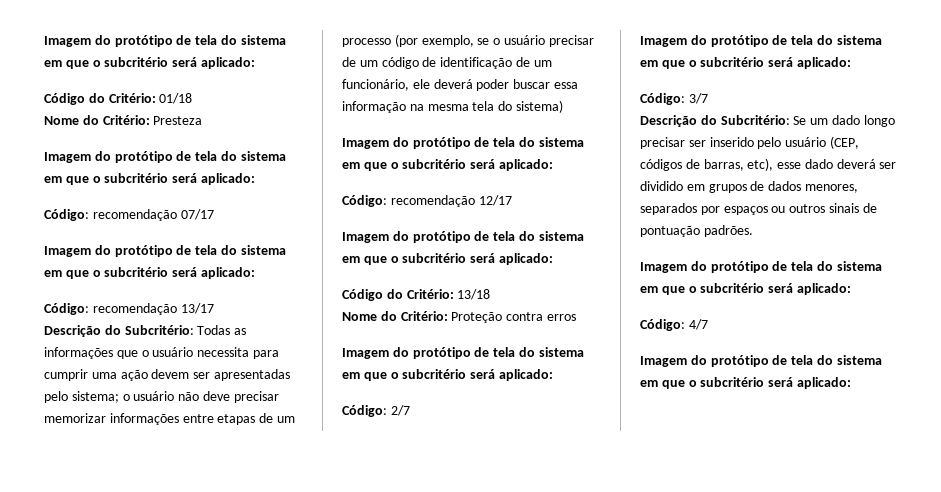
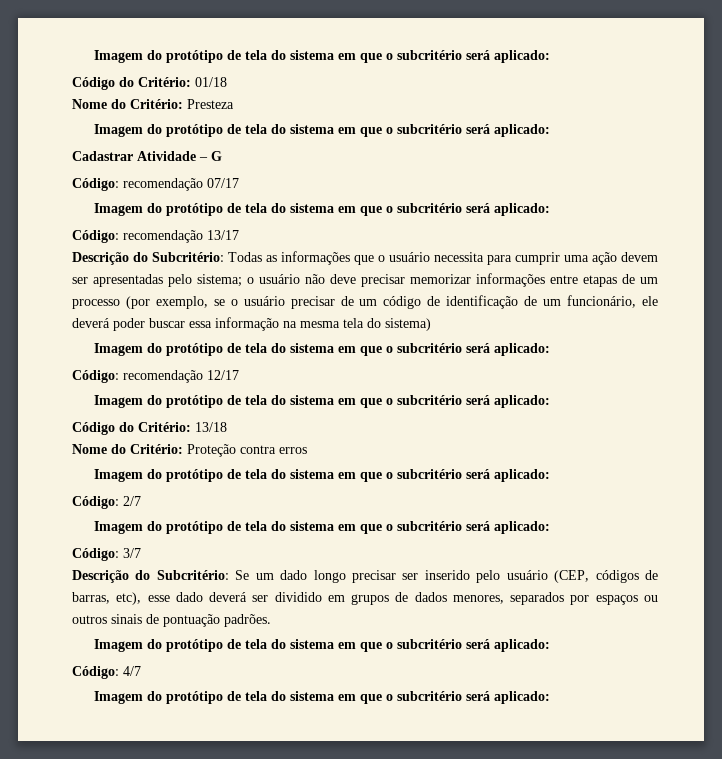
(255, 179) none -> [72,151,222,161] // Cadastrar Atividade – G

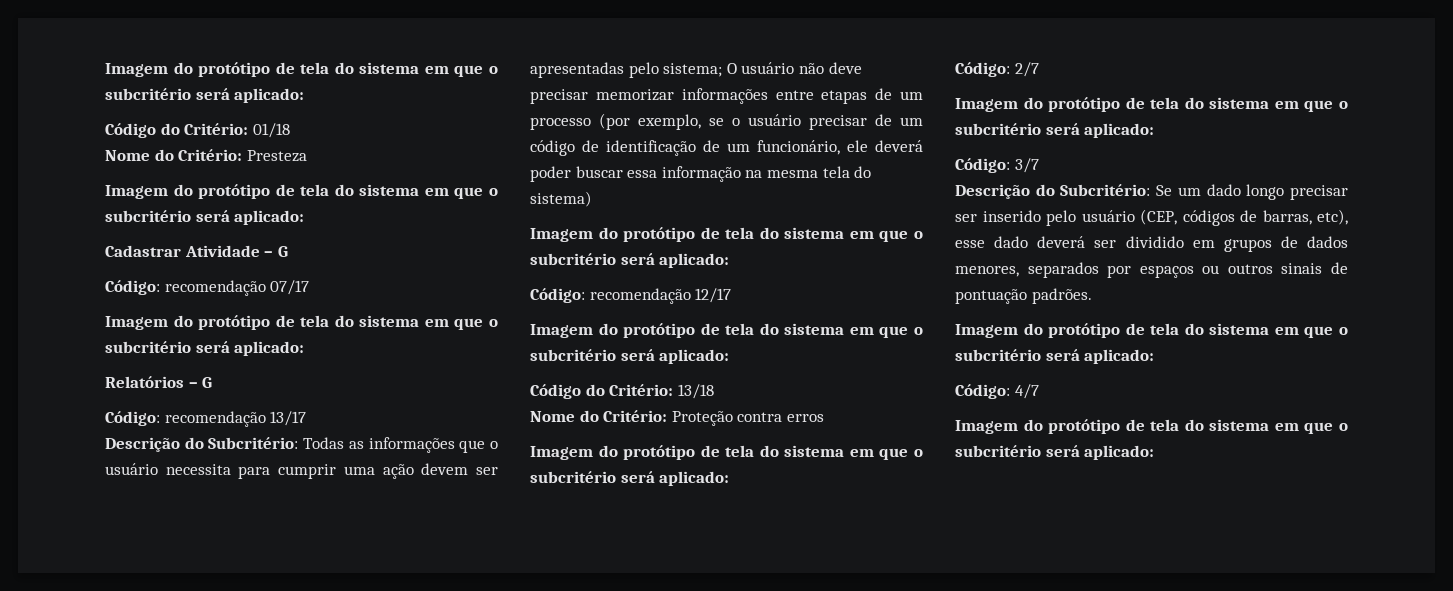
(551, 209) none -> [105,376,213,388] // Relatórios – G
[247,277,254,284] o -> [726,63,737,74] O

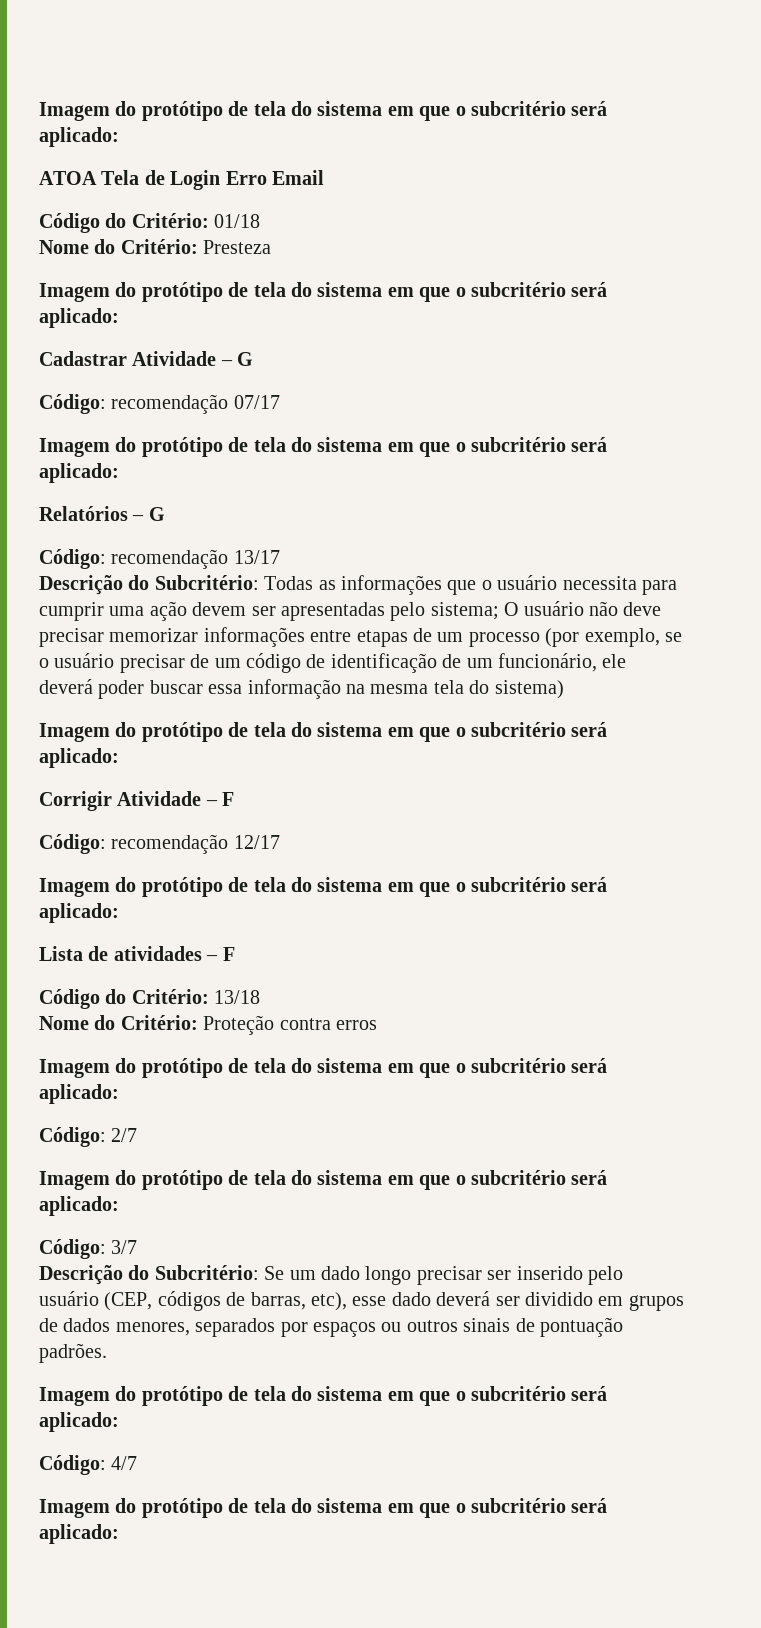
(305, 95) none -> [39,170,324,190] // ATOA Tela de Login Erro Email
(730, 260) none -> [39,791,235,811] // Corrigir Atividade – F
(730, 356) none -> [39,946,235,961] // Lista de atividades – F

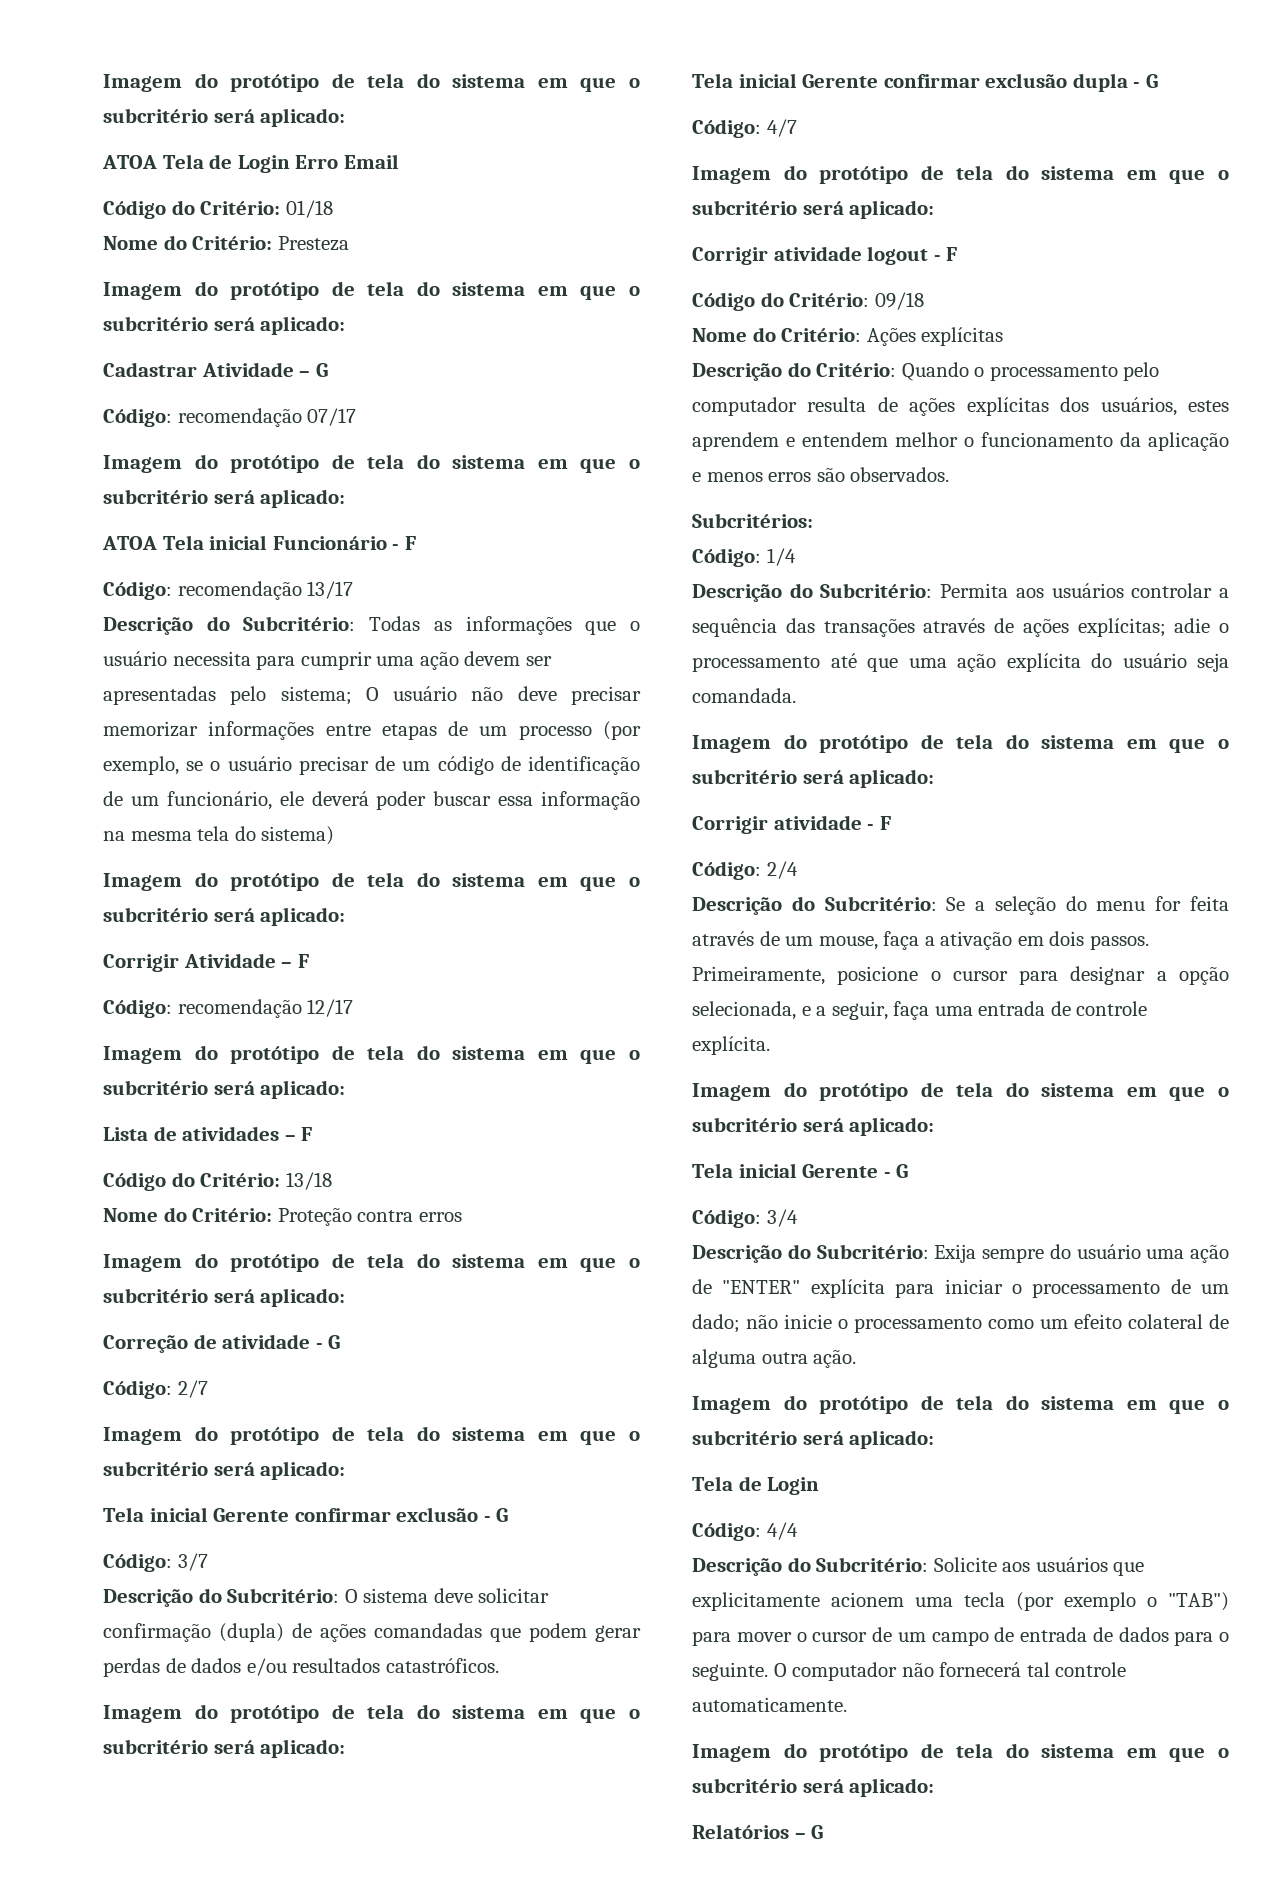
[39,506,165,521] Relatórios – G -> [102,535,416,550] ATOA Tela inicial Funcionário - F
(119, 1094) none -> [103,1334,341,1353] // Correção de atividade - G
(119, 1206) none -> [103,1507,509,1522] // Tela inicial Gerente confirmar exclusão - G
[264,1266,623,1285] [39,1291,684,1311] [39,1317,623,1337] [39,1343,107,1363] Se um dado longo precisar ser inserido pelo usuário (CEP, códigos de barras, etc), esse dado deverá ser dividido em grupos de dados menores, separados por espaços ou outros sinais de pontuação padrões. -> [344,1588,550,1603] [103,1623,641,1642] [103,1658,499,1677] O sistema deve solicitar confirmação (dupla) de ações comandadas que podem gerar perdas de dados e/ou resultados catastróficos.
(119, 1422) none -> [692,73,1158,92] // Tela inicial Gerente confirmar exclusão dupla - G
(119, 1534) none -> [692,246,958,265] [692,292,924,311] [692,327,1004,346] [692,362,1160,381] [692,397,1229,416] [692,432,1229,451] [692,467,950,482] [692,513,813,528] [692,548,796,567] [692,583,1229,602] [692,618,1229,637] [692,653,1229,672] [692,688,796,703] [692,734,1229,753] [692,769,935,788] [692,815,891,834] [692,861,798,880] [692,896,1229,915] [692,931,1149,950] [692,966,1229,985] [692,1001,1148,1020] [692,1036,770,1055] [692,1082,1229,1101] [692,1117,935,1136] [692,1163,909,1178] [692,1209,798,1228] [692,1244,1229,1263] [692,1279,1229,1298] [692,1314,1229,1333] [692,1349,857,1368] [692,1395,1229,1414] [692,1430,935,1449] [692,1476,820,1495] [692,1522,798,1541] [692,1557,1145,1576] [692,1592,1229,1611] [692,1627,1229,1646] [692,1662,1127,1681] [692,1697,847,1712] [692,1743,1229,1762] [692,1778,935,1797] [692,1824,824,1839] // Corrigir atividade logout - F // Código do Critério: 09/18 // Nome do Critério: Ações explícitas // Descrição do Critério: Quando o processamento pelo computador resulta de ações explícitas dos usuários, estes aprendem e entendem melhor o funcionamento da aplicação e menos erros são observados. // Subcritérios: // Código: 1/4 // Descrição do Subcritério: Permita aos usuários controlar a sequência das transações através de ações explícitas; adie o processamento até que uma ação explícita do usuário seja comandada. // Imagem do protótipo de tela do sistema em que o subcritério será aplicado: // Corrigir atividade - F // Código: 2/4 // Descrição do Subcritério: Se a seleção do menu for feita através de um mouse, faça a ativação em dois passos. Primeiramente, posicione o cursor para designar a opção selecionada, e a seguir, faça uma entrada de controle explícita. // Imagem do protótipo de tela do sistema em que o subcritério será aplicado: // Tela inicial Gerente - G // Código: 3/4 // Descrição do Subcritério: Exija sempre do usuário uma ação de "ENTER" explícita para iniciar o processamento de um dado; não inicie o processamento como um efeito colateral de alguma outra ação. // Imagem do protótipo de tela do sistema em que o subcritério será aplicado: // Tela de Login // Código: 4/4 // Descrição do Subcritério: Solicite aos usuários que explicitamente acionem uma tecla (por exemplo o "TAB") para mover o cursor de um campo de entrada de dados para o seguinte. O computador não fornecerá tal controle automaticamente. // Imagem do protótipo de tela do sistema em que o subcritério será aplicado: // Relatórios – G

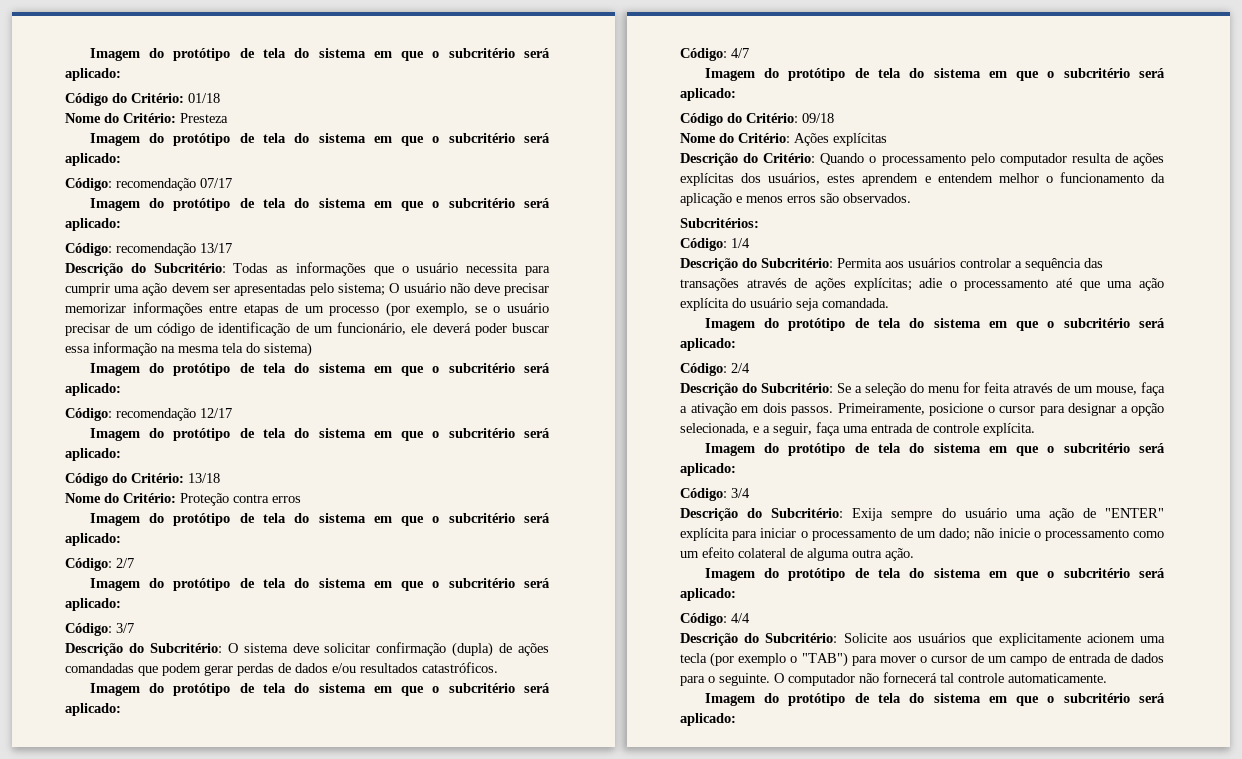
[102,154,399,173] // ATOA Tela de Login Erro Email -> (121, 74) none
[103,362,328,377] // Cadastrar Atividade – G -> (121, 159) none
[102,535,416,550] // ATOA Tela inicial Funcionário - F -> (121, 224) none
[103,953,309,972] // Corrigir Atividade – F -> (121, 389) none
[103,1126,313,1141] // Lista de atividades – F -> (121, 454) none
[103,1334,341,1353] // Correção de atividade - G -> (121, 539) none
[103,1507,509,1522] // Tela inicial Gerente confirmar exclusão - G -> (121, 604) none
[692,73,1158,92] // Tela inicial Gerente confirmar exclusão dupla - G -> (121, 709) none
[692,246,958,265] // Corrigir atividade logout - F -> (736, 94) none
[692,815,891,834] // Corrigir atividade - F -> (736, 344) none
[692,1163,909,1178] // Tela inicial Gerente - G -> (736, 469) none
[692,1476,820,1495] // Tela de Login -> (736, 594) none
[692,1824,824,1839] // Relatórios – G -> (736, 719) none

